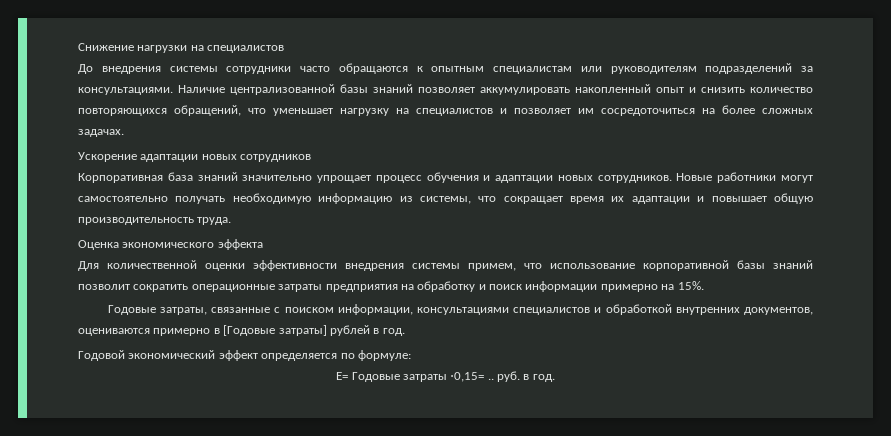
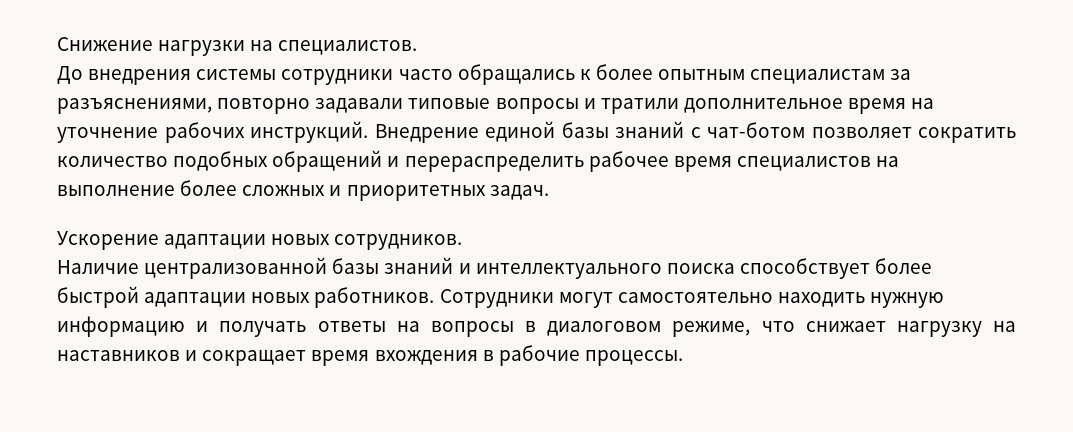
[207,45,285,53] специалистов -> [278,40,418,55] специалистов.
[338,63,813,74] [78,84,813,95] [78,105,813,116] [78,129,124,137] [78,152,312,162] [78,172,813,183] [78,193,813,204] [78,217,232,225] [78,239,263,250] [78,260,813,271] [78,281,704,292] [107,304,813,315] [78,325,405,336] [78,350,411,361] [336,371,555,382] обращаются к опытным специалистам или руководителям подразделений за консультациями. Наличие централизованной базы знаний позволяет аккумулировать накопленный опыт и снизить количество повторяющихся обращений, что уменьшает нагрузку на специалистов и позволяет им сосредоточиться на более сложных задачах. // Ускорение адаптации новых сотрудников // Корпоративная база знаний значительно упрощает процесс обучения и адаптации новых сотрудников. Новые работники могут самостоятельно получать необходимую информацию из системы, что сокращает время их адаптации и повышает общую производительность труда. // Оценка экономического эффекта // Для количественной оценки эффективности внедрения системы примем, что использование корпоративной базы знаний позволит сократить операционные затраты предприятия на обработку и поиск информации примерно на 15%. // Годовые затраты, связанные с поиском информации, консультациями специалистов и обработкой внутренних документов, оцениваются примерно в [Годовые затраты] рублей в год. // Годовой экономический эффект определяется по формуле: // E= Годовые затраты ⋅0,15= .. руб. в год. -> [457,64,912,85] [57,98,935,114] [57,121,1016,143] [57,150,900,172] [57,180,549,201] [57,231,463,250] [57,257,933,279] [57,286,945,308] [57,316,1016,337] [57,345,683,366] обращались к более опытным специалистам за разъяснениями, повторно задавали типовые вопросы и тратили дополнительное время на уточнение рабочих инструкций. Внедрение единой базы знаний с чат-ботом позволяет сократить количество подобных обращений и перераспределить рабочее время специалистов на выполнение более сложных и приоритетных задач. // Ускорение адаптации новых сотрудников. // Наличие централизованной базы знаний и интеллектуального поиска способствует более быстрой адаптации новых работников. Сотрудники могут самостоятельно находить нужную информацию и получать ответы на вопросы в диалоговом режиме, что снижает нагрузку на наставников и сокращает время вхождения в рабочие процессы.

